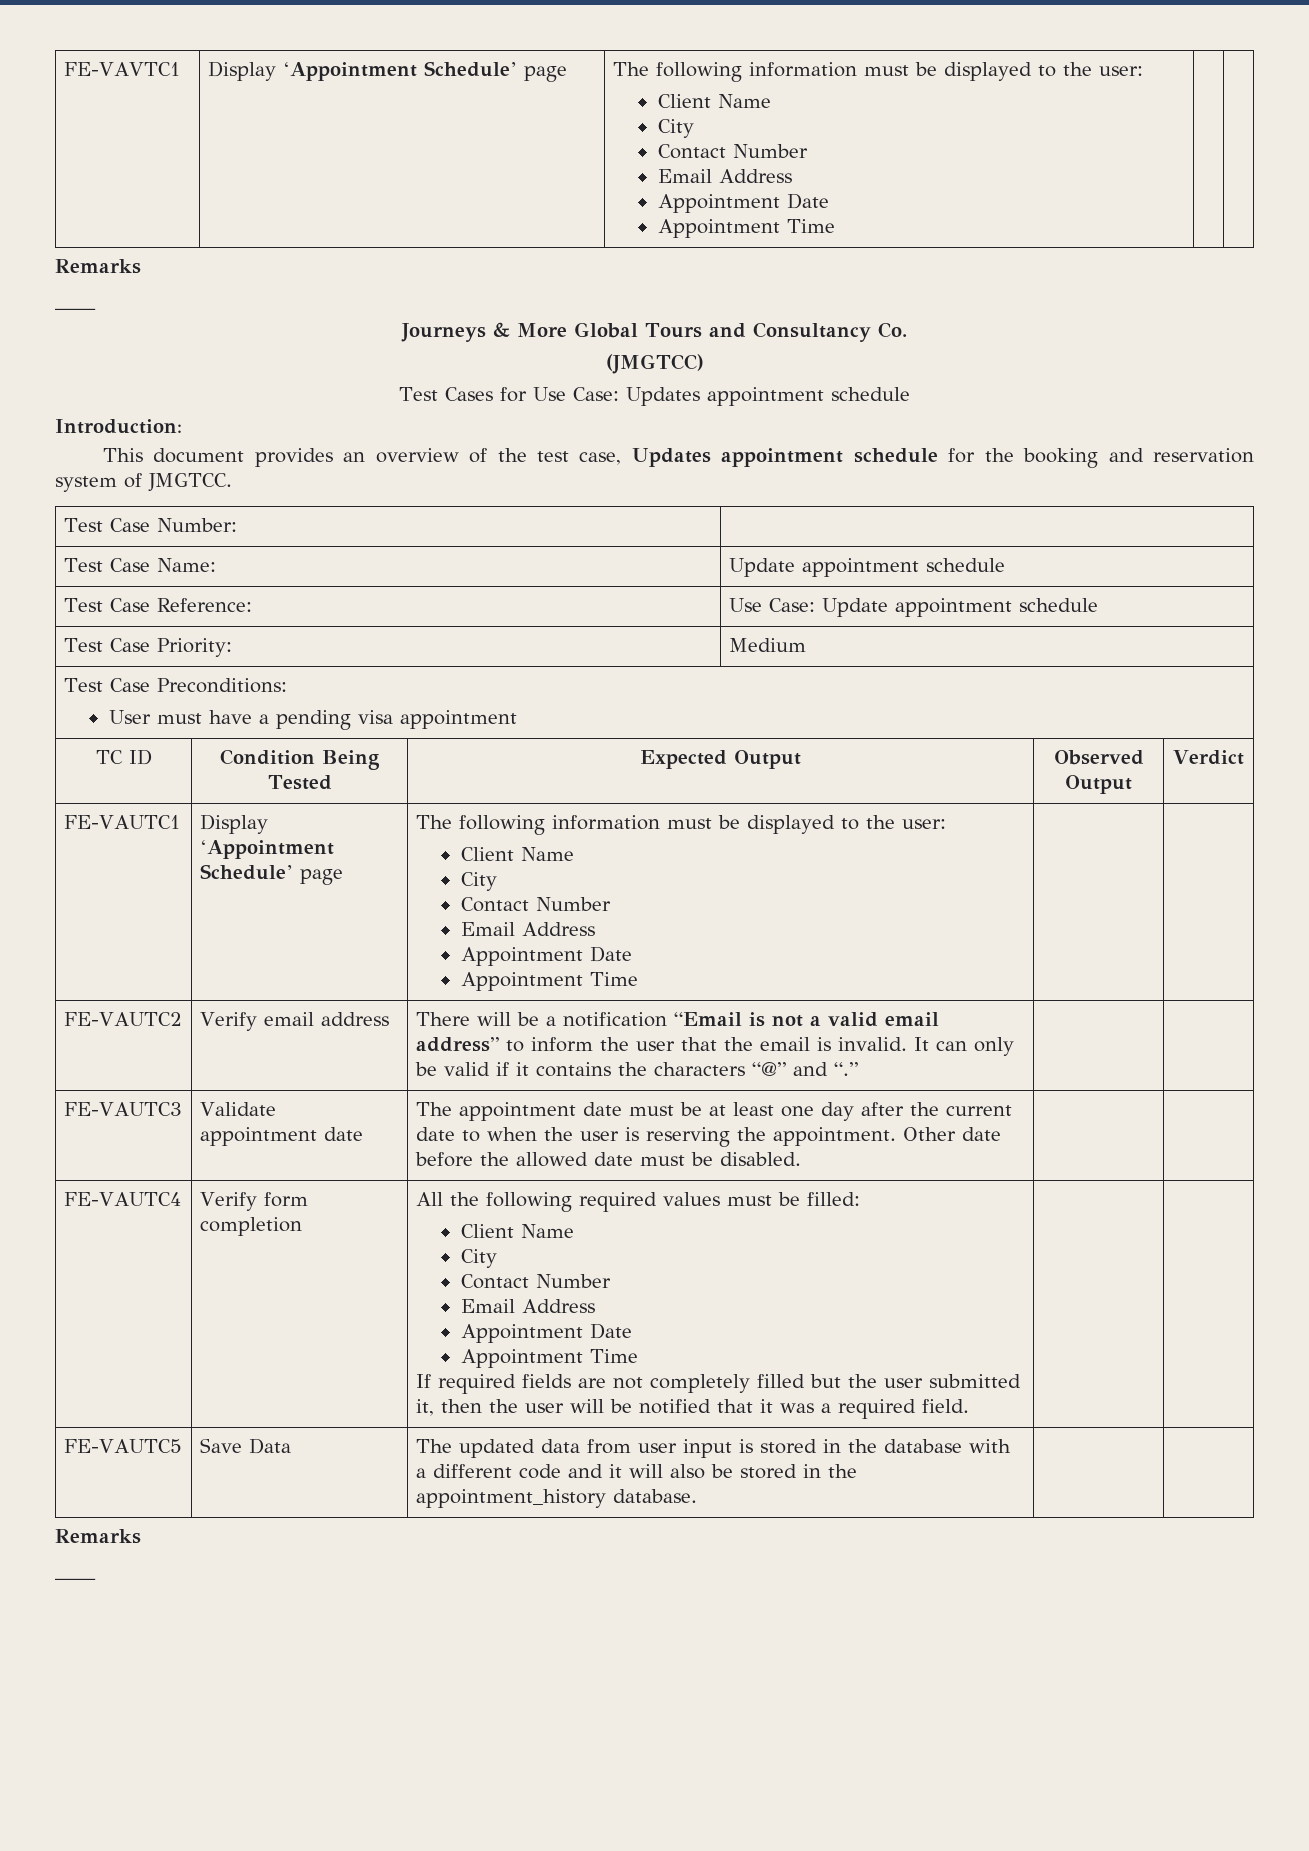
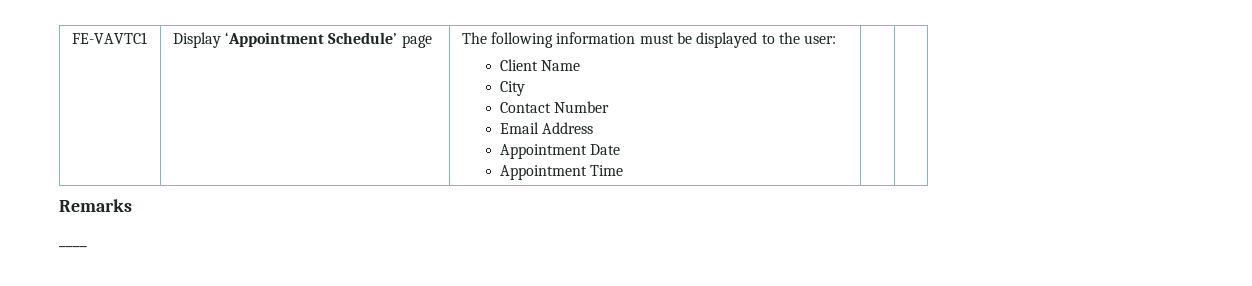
[401,322,907,342] [605,354,704,374] [399,387,910,406] [55,419,182,434] [102,448,1254,468] [55,473,232,492] [63,518,237,532] [63,558,216,572] [728,558,1005,577] [63,598,252,612] [728,598,1098,617] [63,638,232,657] [728,638,806,652] [63,678,287,693] [108,710,517,730] [95,749,152,765] [220,749,380,770] [267,775,332,790] [640,750,801,769] [1053,750,1144,765] [1065,775,1132,794] [1173,750,1245,765] [63,815,180,829] [199,814,268,834] [199,840,334,859] [199,864,343,885] [415,815,946,835] [460,847,574,861] [460,872,497,891] [460,897,611,912] [460,922,595,936] [460,946,632,966] [460,972,638,991] [63,1012,182,1026] [199,1012,389,1031] [415,1012,939,1027] [415,1037,1014,1056] [414,1062,858,1077] [63,1102,182,1116] [199,1102,276,1116] [199,1127,363,1146] [415,1102,1012,1121] [415,1127,1001,1147] [414,1152,801,1167] [63,1192,181,1206] [199,1192,308,1211] [199,1217,302,1236] [415,1192,860,1212] [460,1224,574,1238] [460,1249,497,1268] [460,1274,611,1289] [460,1299,595,1313] [460,1323,632,1343] [460,1349,638,1368] [415,1374,1021,1394] [415,1399,969,1419] [63,1439,182,1453] [199,1438,291,1454] [415,1439,1011,1458] [415,1464,857,1479] [415,1489,697,1508] [55,1529,141,1544] [55,1575,96,1580] // Journeys & More Global Tours and Consultancy Co. // (JMGTCC) // Test Cases for Use Case: Updates appointment schedule // Introduction: // This document provides an overview of the test case, Updates appointment schedule for the booking and reservation system of JMGTCC. // Test Case Number: | // Test Case Name: | Update appointment schedule // Test Case Reference: | Use Case: Update appointment schedule // Test Case Priority: | Medium // Test Case Preconditions: // User must have a pending visa appointment // TC ID | Condition Being Tested | Expected Output | Observed Output | Verdict // FE-VAUTC1 | Display ‘Appointment Schedule’ page | The following information must be displayed to the user: // Client Name // City // Contact Number // Email Address // Appointment Date // Appointment Time | | // FE-VAUTC2 | Verify email address | There will be a notification “Email is not a valid email address” to inform the user that the email is invalid. It can only be valid if it contains the characters “@” and “.” | | // FE-VAUTC3 | Validate appointment date | The appointment date must be at least one day after the current date to when the user is reserving the appointment. Other date before the allowed date must be disabled. | | // FE-VAUTC4 | Verify form completion | All the following required values must be filled: // Client Name // City // Contact Number // Email Address // Appointment Date // Appointment Time // If required fields are not completely filled but the user submitted it, then the user will be notified that it was a required field. | | // FE-VAUTC5 | Save Data | The updated data from user input is stored in the database with a different code and it will also be stored in the appointment_history database. | | // Remarks // ____ -> (87, 246) none

